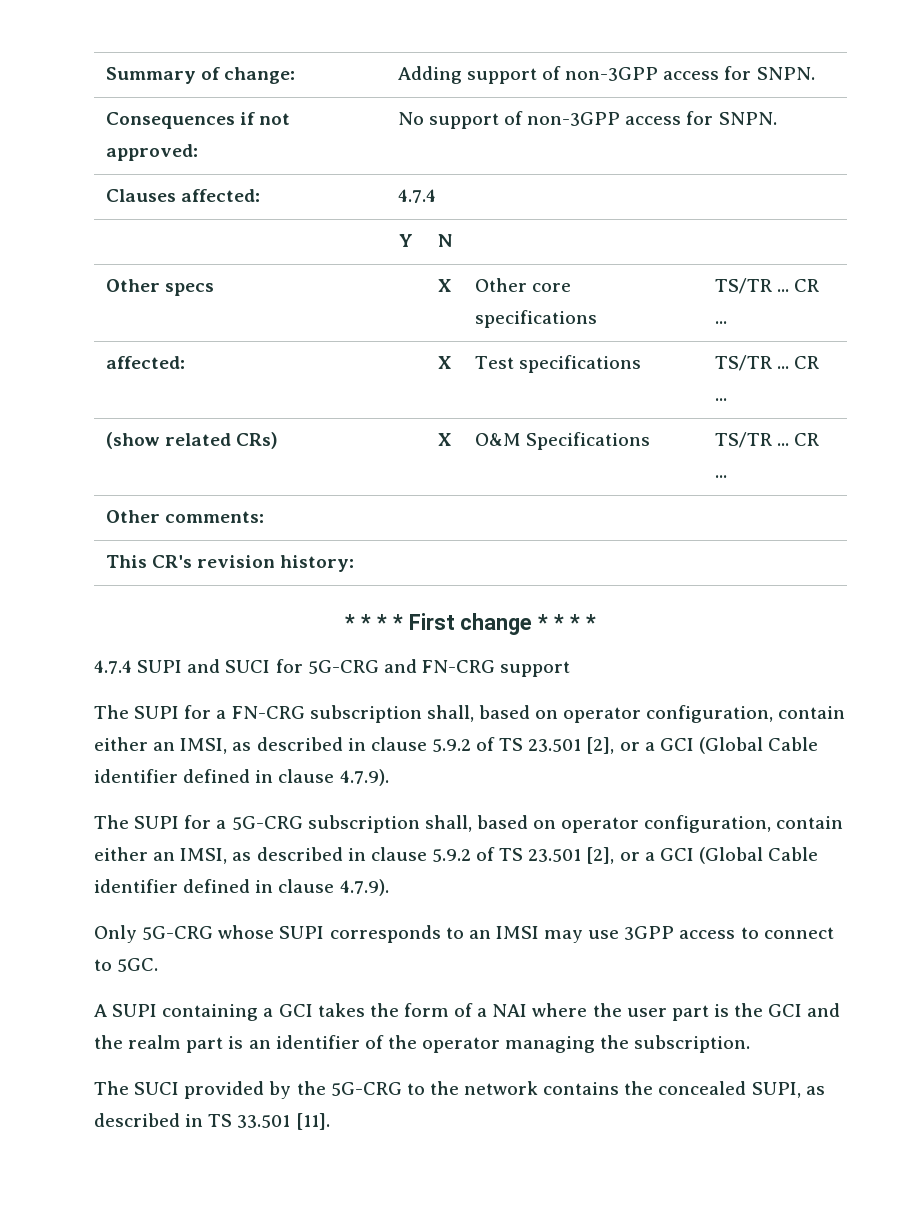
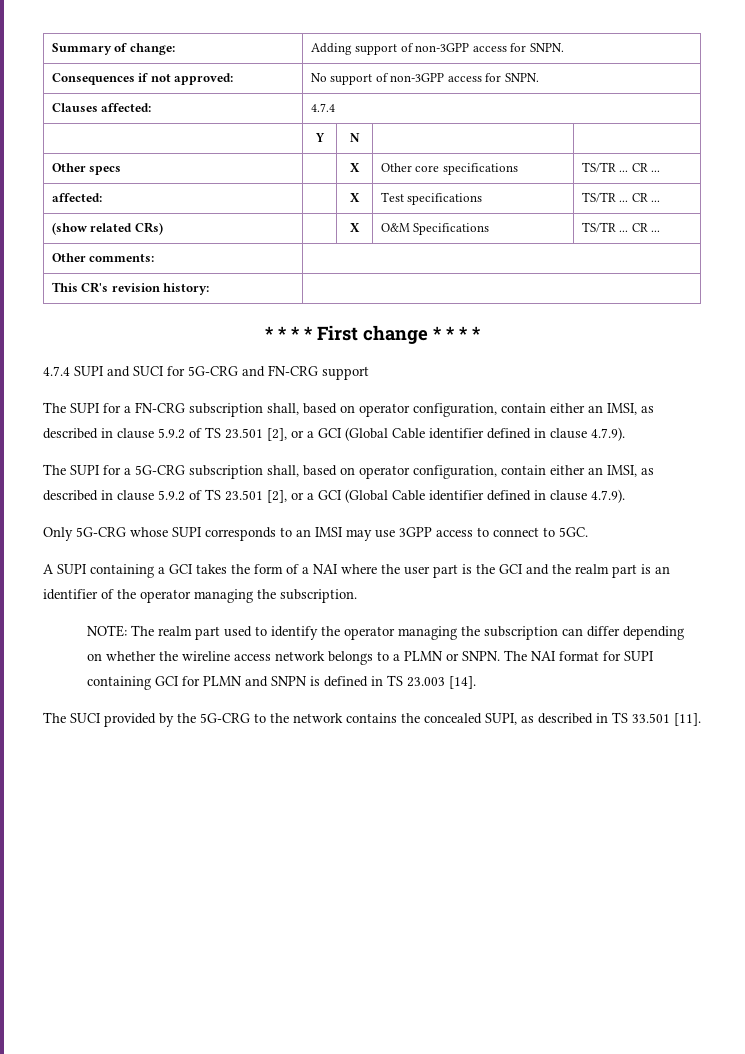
(751, 1044) none -> [86,625,684,640] [86,650,654,665] [86,675,476,690] // NOTE: The realm part used to identify the operator managing the subscription can differ depending on whether the wireline access network belongs to a PLMN or SNPN. The NAI format for SUPI containing GCI for PLMN and SNPN is defined in TS 23.003 [14].

